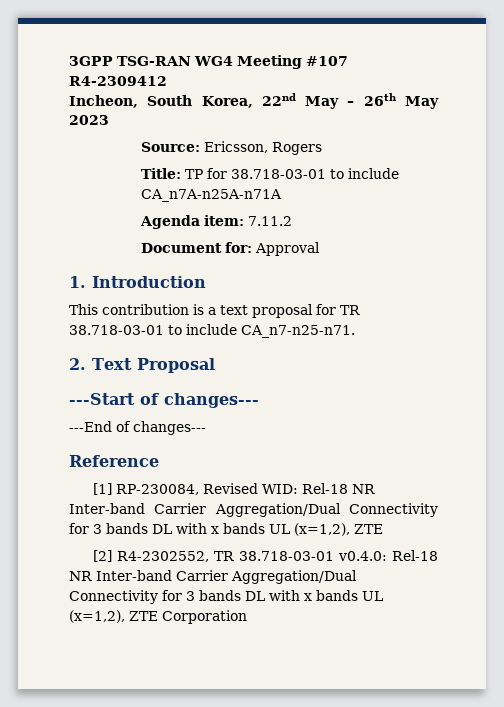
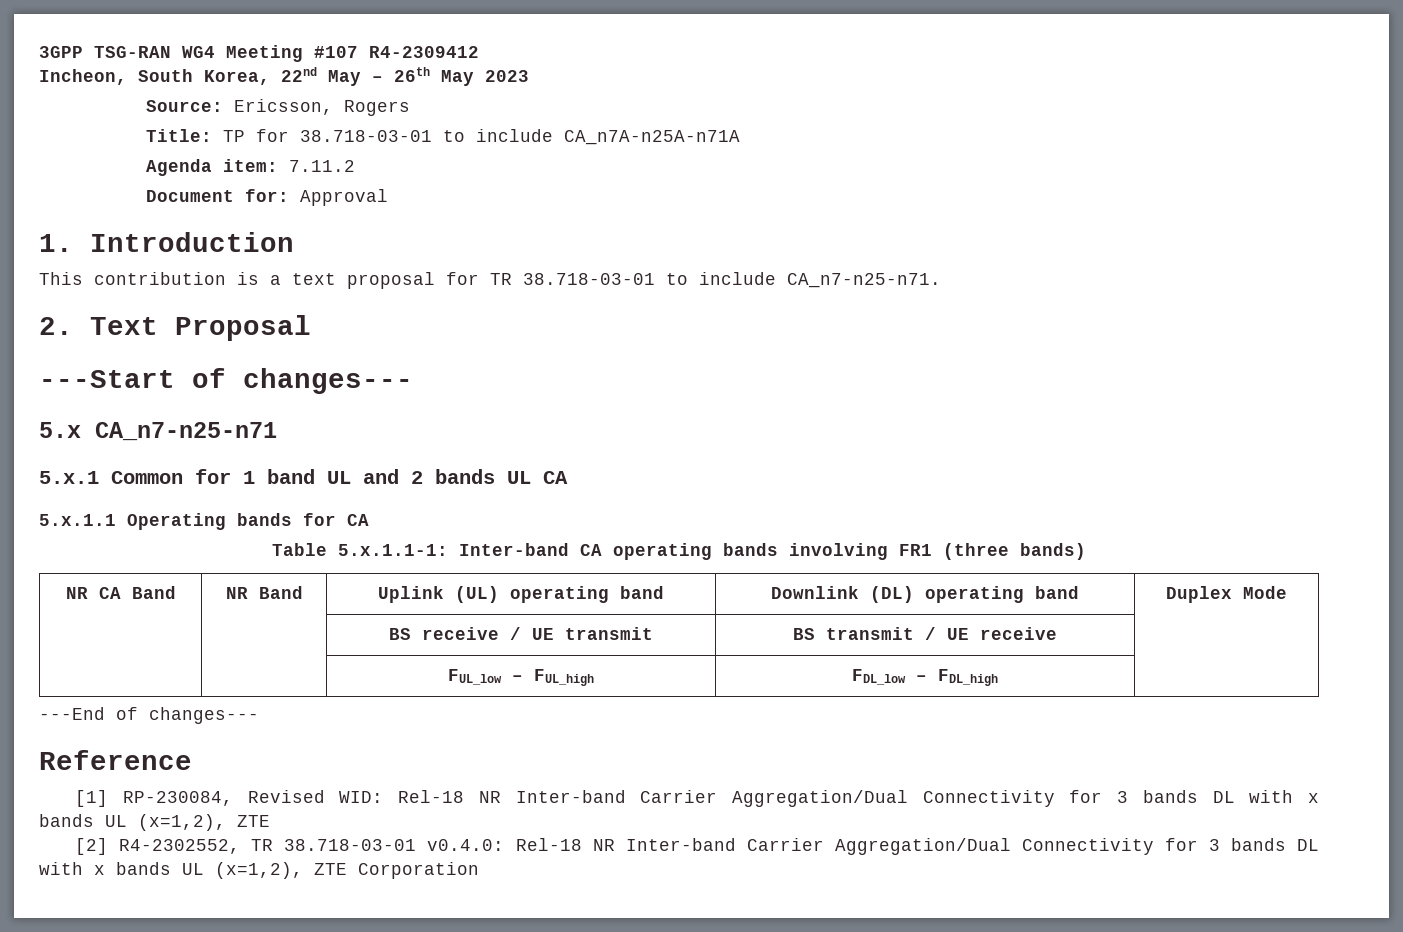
(259, 400) none -> [39,422,277,441] [39,469,568,484] [39,513,369,530] [272,543,1086,560] [65,586,176,599] [225,586,303,599] [378,586,664,603] [770,586,1079,603] [1166,586,1287,603] [389,627,653,640] [792,627,1057,640] [448,669,594,686] [851,669,998,686] // 5.x CA_n7-n25-n71 // 5.x.1 Common for 1 band UL and 2 bands UL CA // 5.x.1.1 Operating bands for CA // Table 5.x.1.1-1: Inter-band CA operating bands involving FR1 (three bands) // NR CA Band | NR Band | Uplink (UL) operating band | Downlink (DL) operating band | Duplex Mode // | | BS receive / UE transmit | BS transmit / UE receive | // | | FUL_low – FUL_high | FDL_low – FDL_high |

